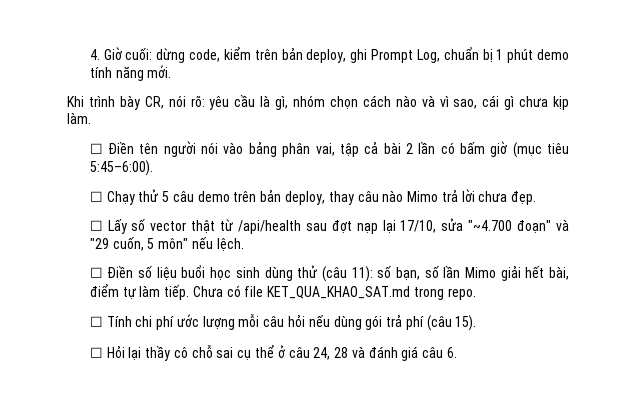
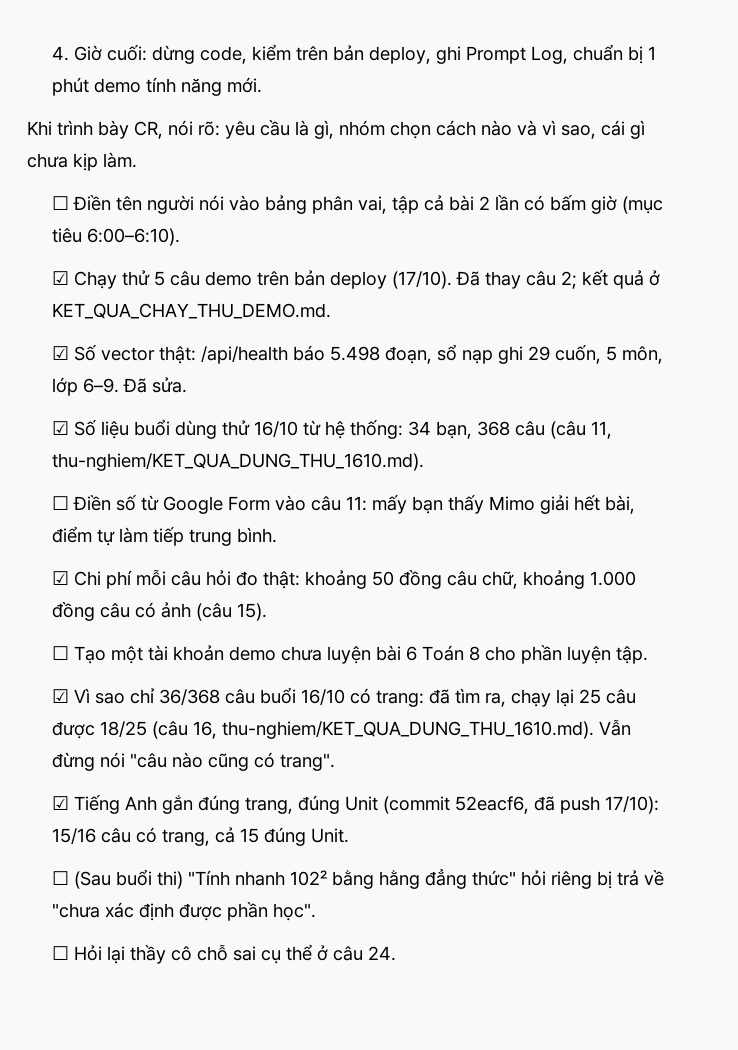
[89,160,153,176] [89,191,103,202] 5:45–6:00). // ☐ -> [86,228,180,246] [51,271,69,285] 6:00–6:10). // ☑
[284,189,537,205] [89,218,569,234] [89,236,244,252] [89,265,461,282] deploy, thay câu nào Mimo trả lời chưa đẹp. // ☐ Lấy số vector thật từ /api/health sau đợt nạp lại 17/10, sửa "~4.700 đoạn" và "29 cuốn, 5 môn" nếu lệch. // ☐ Điền số liệu buổi học sinh dùng thử (câu 11): số bạn, số lần -> [329,270,660,289] [51,303,331,319] [51,344,663,364] [51,377,187,396] [51,419,612,439] [51,453,424,471] [51,495,484,514] deploy (17/10). Đã thay câu 2; kết quả ở KET_QUA_CHAY_THU_DEMO.md. // ☑ Số vector thật: /api/health báo 5.498 đoạn, sổ nạp ghi 29 cuốn, 5 môn, lớp 6–9. Đã sửa. // ☑ Số liệu buổi dùng thử 16/10 từ hệ thống: 34 bạn, 368 câu (câu 11, thu-nghiem/KET_QUA_DUNG_THU_1610.md). // ☐ Điền số từ Google Form vào câu 11: mấy bạn thấy
[164,284,476,300] [89,313,477,331] tiếp. Chưa có file KET_QUA_KHAO_SAT.md trong repo. // ☐ Tính chi phí ước lượng mỗi câu hỏi nếu dùng gói trả phí (câu 15). -> [152,527,277,546] [51,569,636,589] [51,602,267,621] [51,645,648,664] [51,687,636,707] [51,719,631,739] [51,752,335,771] [51,795,659,814] [51,827,349,846] [51,869,664,889] [51,902,316,921] tiếp trung bình. // ☑ Chi phí mỗi câu hỏi đo thật: khoảng 50 đồng câu chữ, khoảng 1.000 đồng câu có ảnh (câu 15). // ☐ Tạo một tài khoản demo chưa luyện bài 6 Toán 8 cho phần luyện tập. // ☑ Vì sao chỉ 36/368 câu buổi 16/10 có trang: đã tìm ra, chạy lại 25 câu được 18/25 (câu 16, thu-nghiem/KET_QUA_DUNG_THU_1610.md). Vẫn đừng nói "câu nào cũng có trang". // ☑ Tiếng Anh gắn đúng trang, đúng Unit (commit 52eacf6, đã push 17/10): 15/16 câu có trang, cả 15 đúng Unit. // ☐ (Sau buổi thi) "Tính nhanh 102² bằng hằng đẳng thức" hỏi riêng bị trả về "chưa xác định được phần học".
[313,346,457,361] 24, 28 và đánh giá câu 6. -> [367,946,396,961] 24.

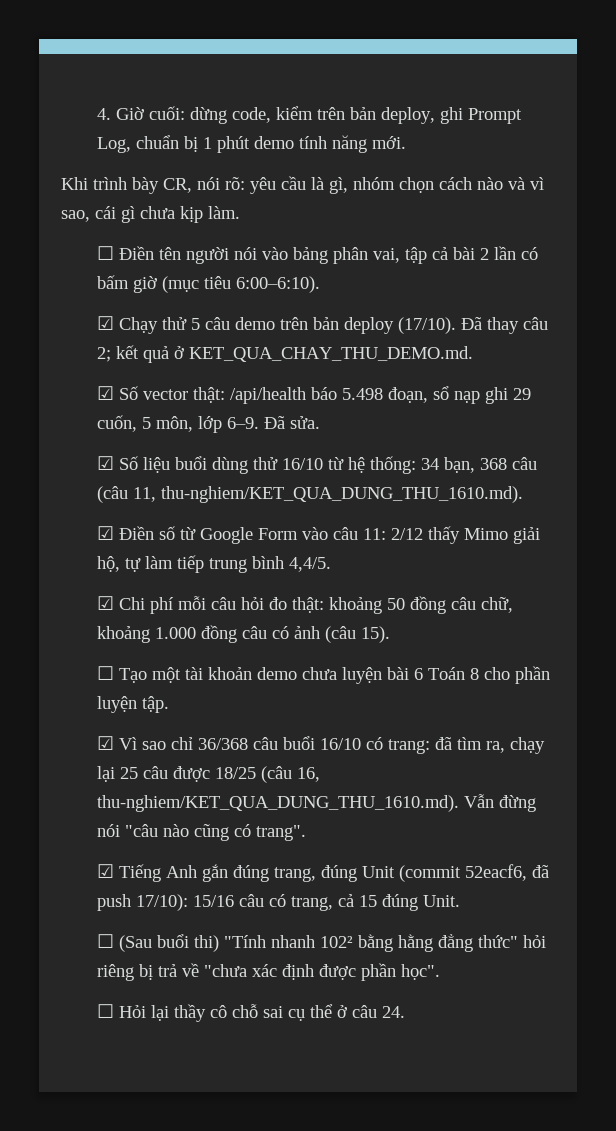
[51,496,69,510] ☐ -> [96,526,114,540] ☑
[371,495,443,514] mấy bạn -> [390,528,423,540] 2/12
[573,495,635,514] [51,526,92,543] hết bài, điểm -> [96,556,120,572] hộ,
[236,527,277,543] bình. -> [251,556,331,572] bình 4,4/5.

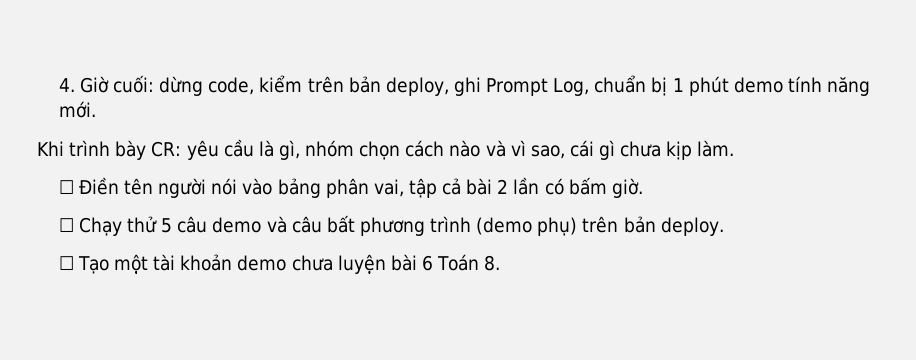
[163,177,245,193] CR, nói rõ: -> [151,141,182,157] CR:
[132,276,320,293] [96,316,114,330] giờ (mục tiêu 6:00–6:10). // ☑ -> [611,178,643,198] [58,218,74,232] giờ. // ☐
[279,317,548,334] [96,345,473,363] [96,386,531,404] [96,415,320,433] [96,456,537,474] [96,486,523,503] [96,526,540,544] [96,555,331,573] [96,596,513,614] [96,625,390,643] trên bản deploy (17/10). Đã thay câu 2; kết quả ở KET_QUA_CHAY_THU_DEMO.md. // ☑ Số vector thật: /api/health báo 5.498 đoạn, sổ nạp ghi 29 cuốn, 5 môn, lớp 6–9. Đã sửa. // ☑ Số liệu buổi dùng thử 16/10 từ hệ thống: 34 bạn, 368 câu (câu 11, thu-nghiem/KET_QUA_DUNG_THU_1610.md). // ☑ Điền số từ Google Form vào câu 11: 2/12 thấy Mimo giải hộ, tự làm tiếp trung bình 4,4/5. // ☑ Chi phí mỗi câu hỏi đo thật: khoảng 50 đồng câu chữ, khoảng 1.000 đồng câu có ảnh (câu 15). -> [266,215,724,236] và câu bất phương trình (demo phụ) trên bản deploy.
[469,666,550,684] [96,696,169,713] [96,736,545,754] [96,766,320,783] [96,794,536,812] [96,824,306,841] [96,864,549,882] [96,894,460,911] [96,934,546,952] [96,963,440,981] [96,1004,405,1022] 8 cho phần luyện tập. // ☑ Vì sao chỉ 36/368 câu buổi 16/10 có trang: đã tìm ra, chạy lại 25 câu được 18/25 (câu 16, thu-nghiem/KET_QUA_DUNG_THU_1610.md). Vẫn đừng nói "câu nào cũng có trang". // ☑ Tiếng Anh gắn đúng trang, đúng Unit (commit 52eacf6, đã push 17/10): 15/16 câu có trang, cả 15 đúng Unit. // ☐ (Sau buổi thi) "Tính nhanh 102² bằng hằng đẳng thức" hỏi riêng bị trả về "chưa xác định được phần học". // ☐ Hỏi lại thầy cô chỗ sai cụ thể ở câu 24. -> [484,255,501,271] 8.

